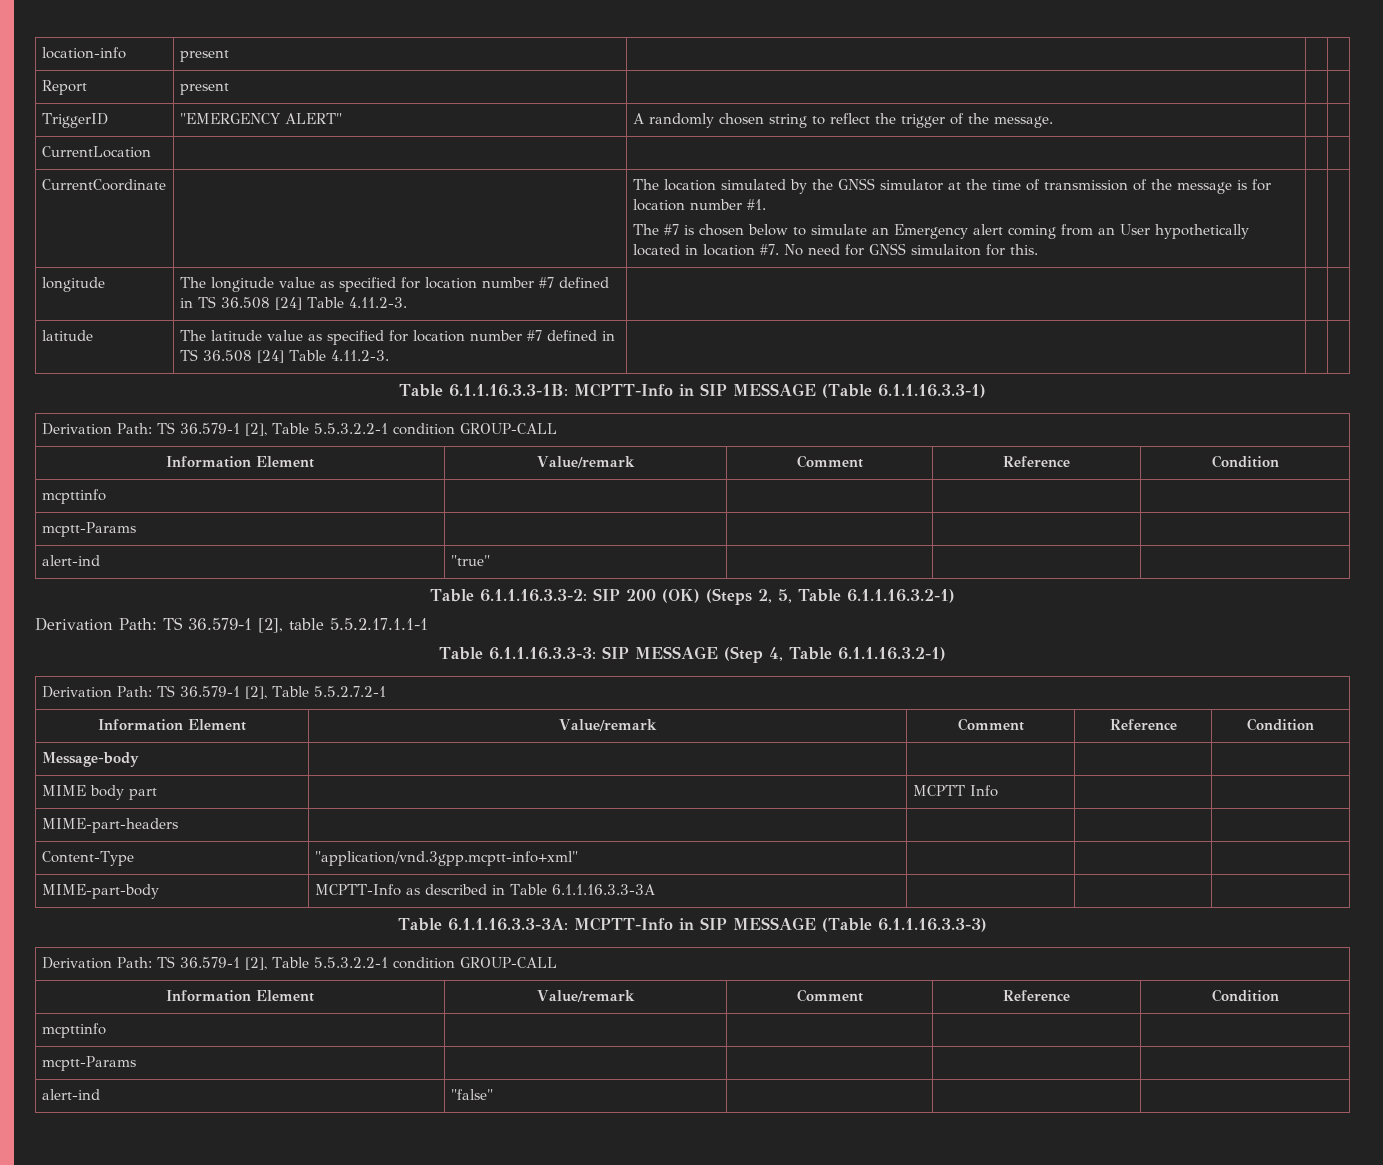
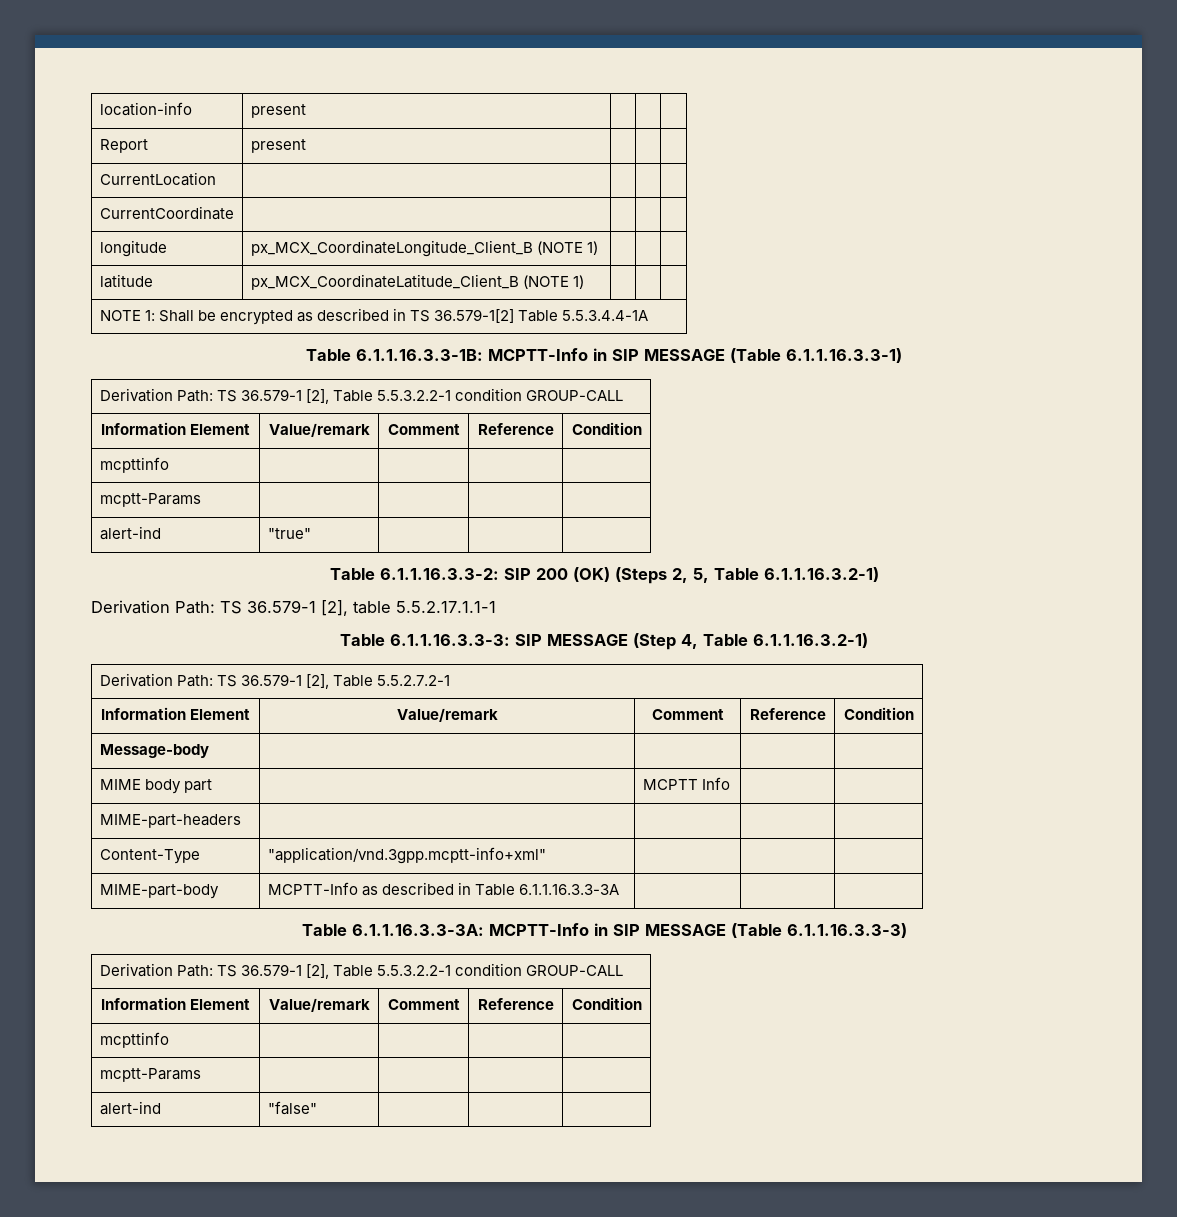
[41,113,108,128] [179,113,342,124] [632,113,1053,128] [41,146,151,158] [41,179,166,191] [632,178,1271,194] [632,199,766,211] [632,224,1249,239] [632,243,1038,256] [41,277,105,292] [179,277,609,292] [179,296,407,310] [41,330,93,341] [179,330,615,345] [179,349,389,363] TriggerID | "EMERGENCY ALERT" | A randomly chosen string to reflect the trigger of the message. | | // CurrentLocation | | | | // CurrentCoordinate | | The location simulated by the GNSS simulator at the time of transmission of the message is for location number #1. // The #7 is chosen below to simulate an Emergency alert coming from an User hypothetically located in location #7. No need for GNSS simulaiton for this. | | // longitude | The longitude value as specified for location number #7 defined in TS 36.508 [24] Table 4.11.2-3. | | | // latitude | The latitude value as specified for location number #7 defined in TS 36.508 [24] Table 4.11.2-3. | | | -> [99,172,216,186] [99,206,234,220] [99,240,167,257] [250,240,598,257] [99,274,153,288] [250,274,584,290] [99,308,649,325] CurrentLocation | | | | // CurrentCoordinate | | | | // longitude | px_MCX_CoordinateLongitude_Client_B (NOTE 1) | | | // latitude | px_MCX_CoordinateLatitude_Client_B (NOTE 1) | | | // NOTE 1: Shall be encrypted as described in TS 36.579-1[2] Table 5.5.3.4.4-1A

